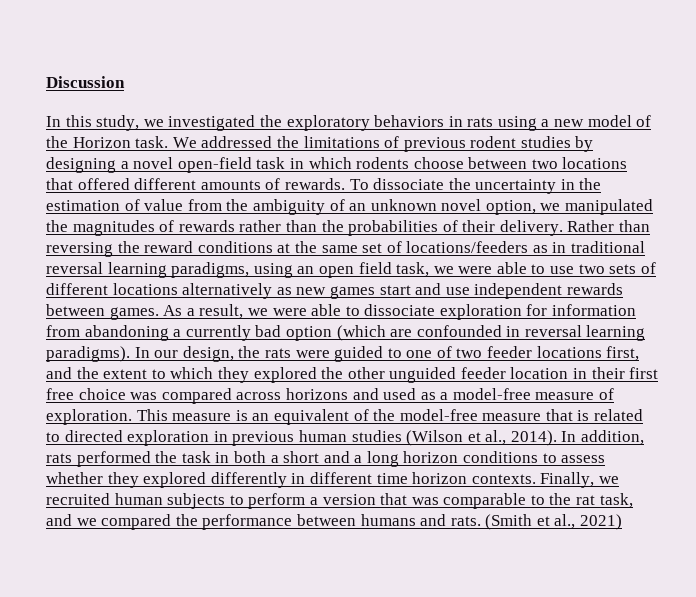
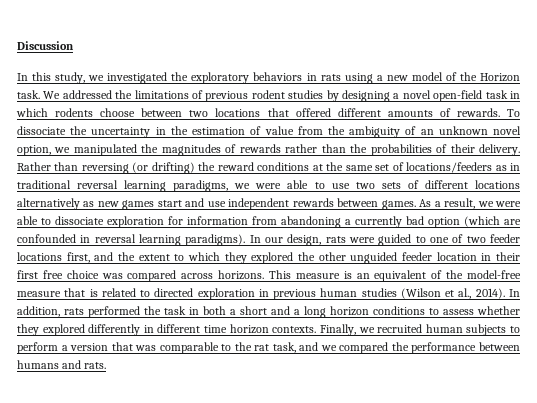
(113, 249) none -> [132,162,195,174] (or drifting)
[253,262,430,278] using an open field task, -> (229, 186) none
[238,346,261,358] the -> (322, 240) none
[285,388,615,400] [46,409,132,425] horizons and used as a model-free measure of exploration. -> [218,270,265,280] horizons.
[485,514,623,530] (Smith et al., 2021) -> (107, 365) none

